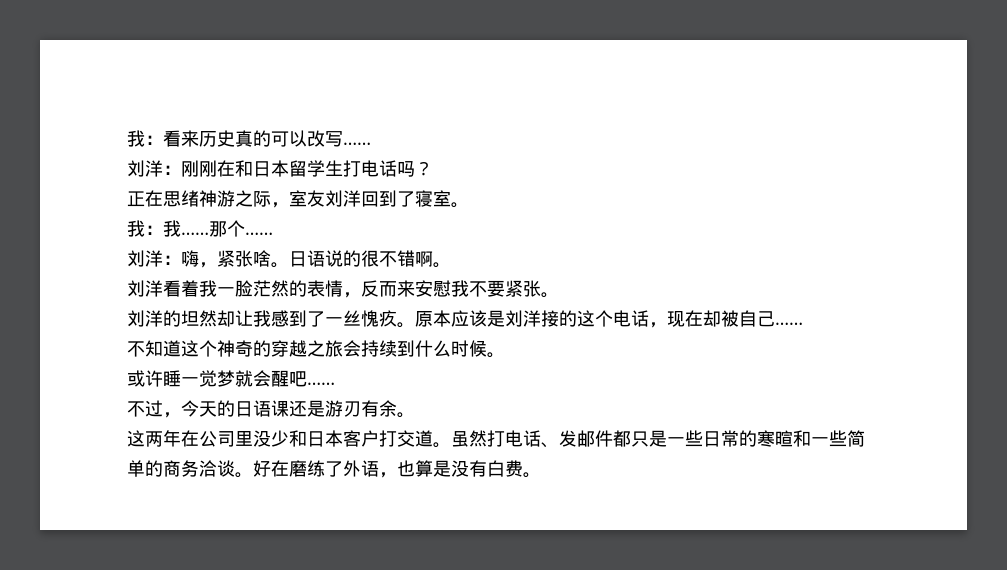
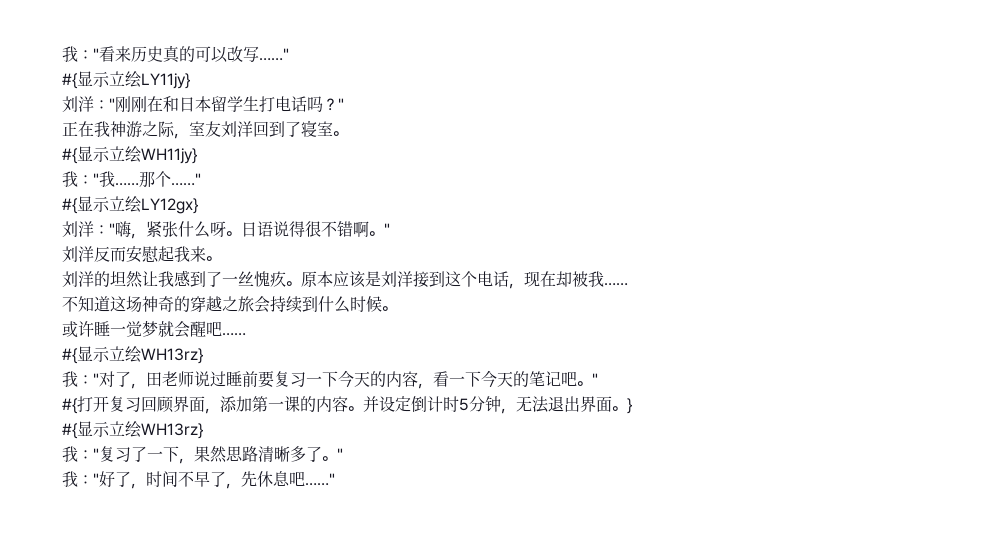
[127,130,163,147] 我： -> [62,46,99,62] 我："
[343,142,371,145] [127,160,181,177] …… // 刘洋： -> [259,48,289,61] [62,71,190,89] [62,96,115,113] ……" // #{显示立绘LY11jy} // 刘洋："
(433, 168) none -> [338,98,344,110] "
[163,190,199,207] 思绪 -> [94,121,110,137] 我
[127,220,163,237] // 我： -> [62,146,197,164] [62,171,99,187] // #{显示立绘WH11jy} // 我："
[245,232,273,235] [127,250,181,267] …… // 刘洋： -> [171,173,201,186] [62,196,198,214] [62,221,115,238] ……" // #{显示立绘LY12gx} // 刘洋："
[253,250,271,267] 啥 -> [178,221,226,238] 什么呀
[343,250,361,267] 的 -> [289,221,305,237] 得
[127,280,541,298] // 刘洋看着我一脸茫然的表情，反而来安慰我不要紧张 -> [384,223,390,235] [62,246,206,263] " // 刘洋反而安慰起我来
[217,310,235,327] 却 -> (143, 279) none
[559,310,577,327] 的 -> [429,271,445,287] 到
[739,310,775,327] 自己 -> [588,271,604,287] 我
[199,340,217,357] 个 -> [126,296,142,312] 场
[127,400,415,418] [127,430,865,448] [127,460,541,478] 不过，今天的日语课还是游刃有余。 // 这两年在公司里没少和日本客户打交道。虽然打电话、发邮件都只是一些日常的寒暄和一些简单的商务洽谈。好在磨练了外语，也算是没有白费。 -> [62,346,203,364] [62,370,598,389] [62,396,632,414] [62,421,203,439] [62,446,343,464] [62,471,335,489] #{显示立绘WH13rz} // 我："对了，田老师说过睡前要复习一下今天的内容，看一下今天的笔记吧。" // #{打开复习回顾界面，添加第一课的内容。并设定倒计时5分钟，无法退出界面。} // #{显示立绘WH13rz} // 我："复习了一下，果然思路清晰多了。" // 我："好了，时间不早了，先休息吧……"

